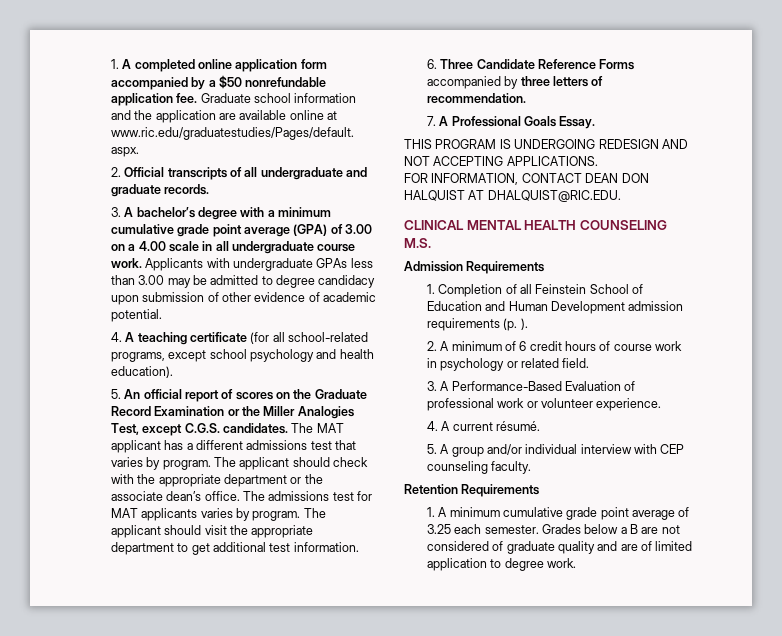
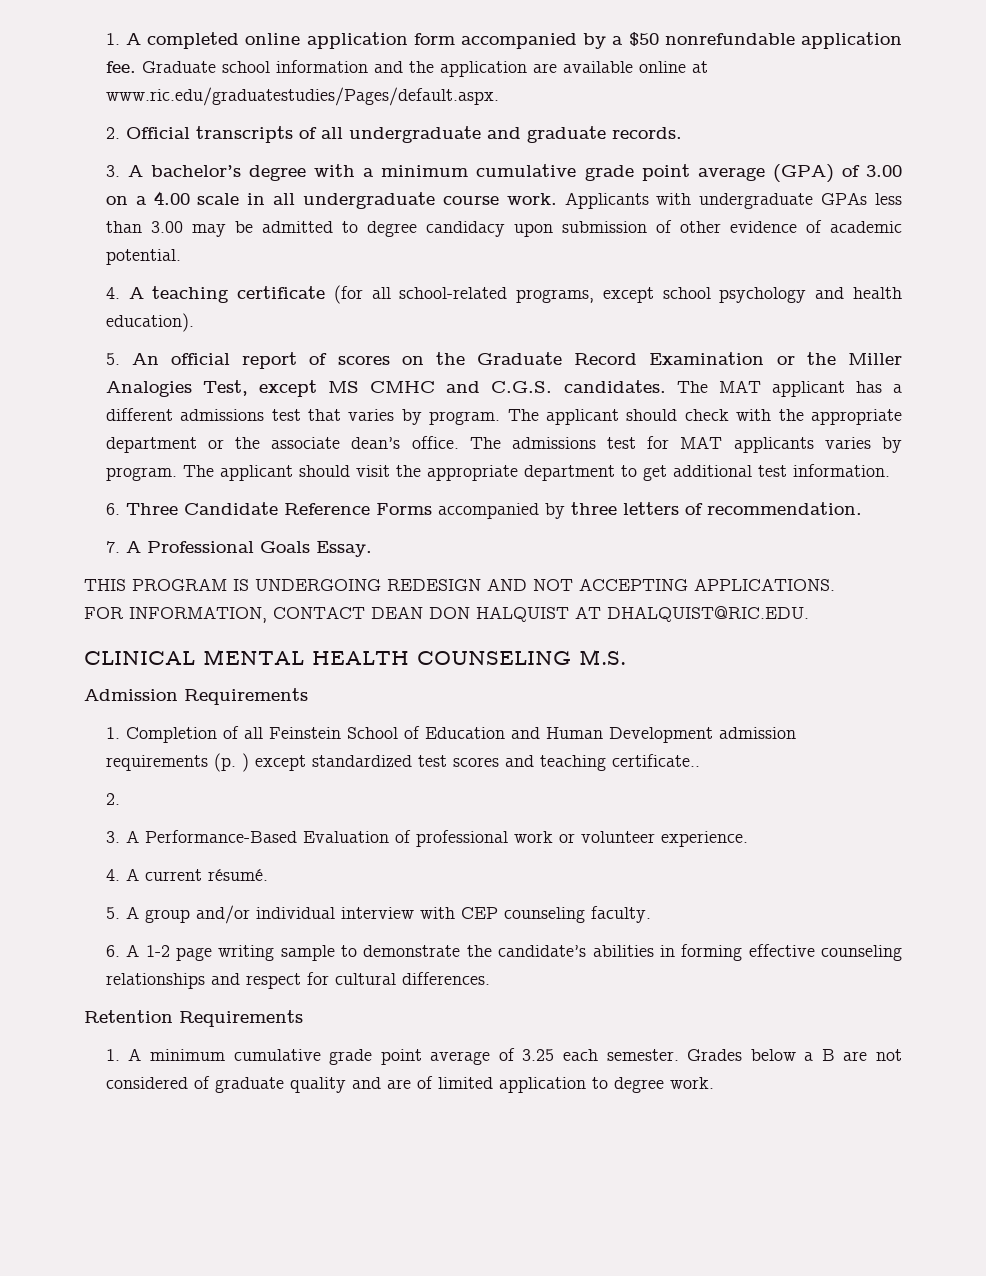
(183, 430) none -> [328,381,481,393] MS CMHC and
[520,318,528,330] [426,341,683,351] [426,358,590,371] ). // 2. A minimum of 6 credit hours of course work in psychology or related field. -> [241,753,700,772] [105,793,120,805] ) except standardized test scores and teaching certificate.. // 2.
(532, 467) none -> [105,944,902,961] [105,972,490,989] // 6. A 1-2 page writing sample to demonstrate the candidate’s abilities in forming effective counseling relationships and respect for cultural differences.

